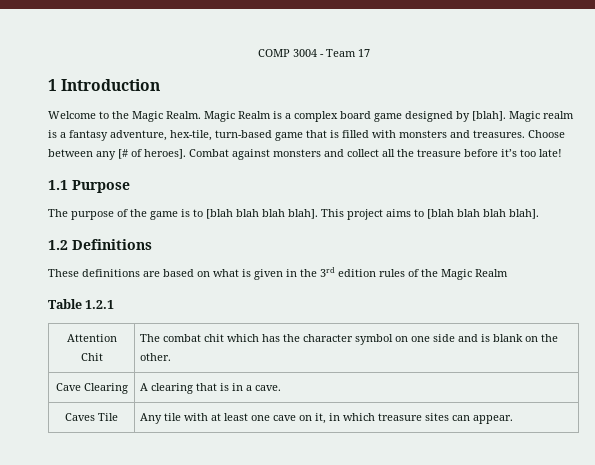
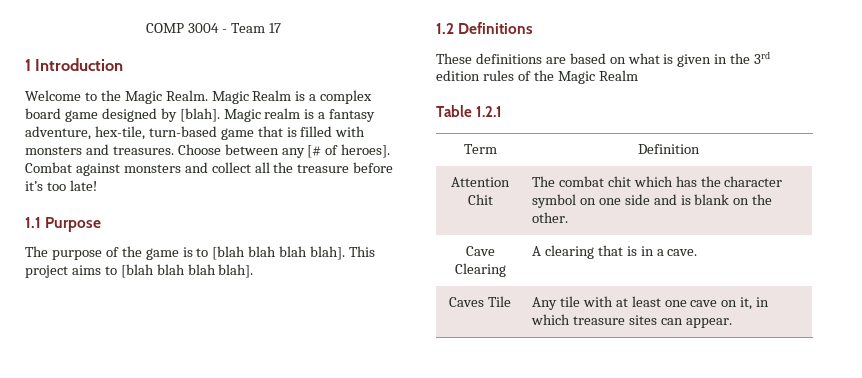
(115, 304) none -> [463,144,497,154] [637,144,700,154] // Term | Definition

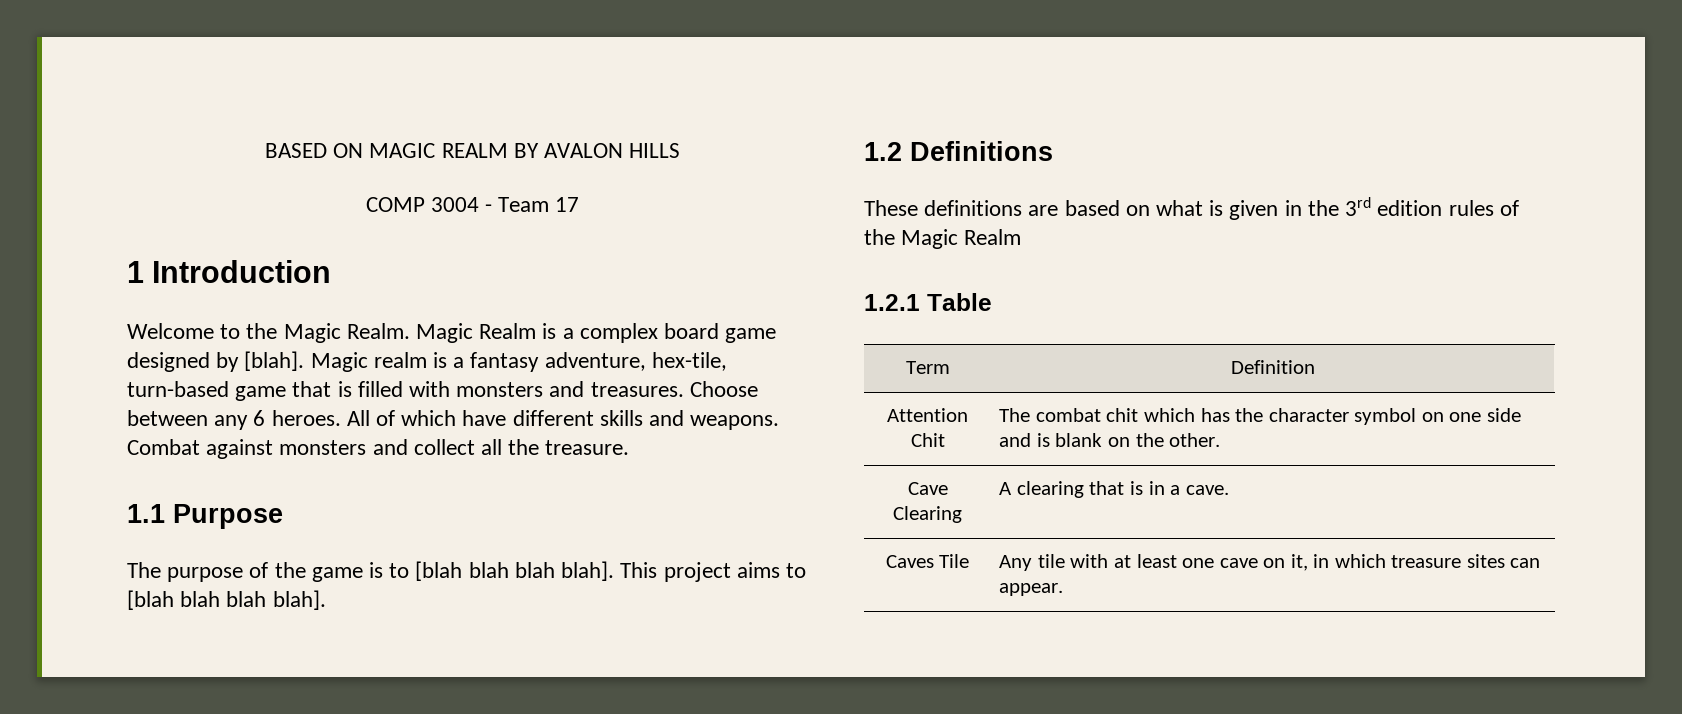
(146, 28) none -> [264,143,681,158] BASED ON MAGIC REALM BY AVALON HILLS //
[307,144,391,158] [# of heroes]. -> [253,410,780,430] 6 heroes. All of which have different skills and weapons.
[297,162,394,173] [25,180,97,191] treasure before it’s too late! -> [545,440,630,455] treasure.
(638, 75) none -> [864,294,920,311] 1.2.1
[476,106,503,117] 1.2.1 -> (992, 302) none

